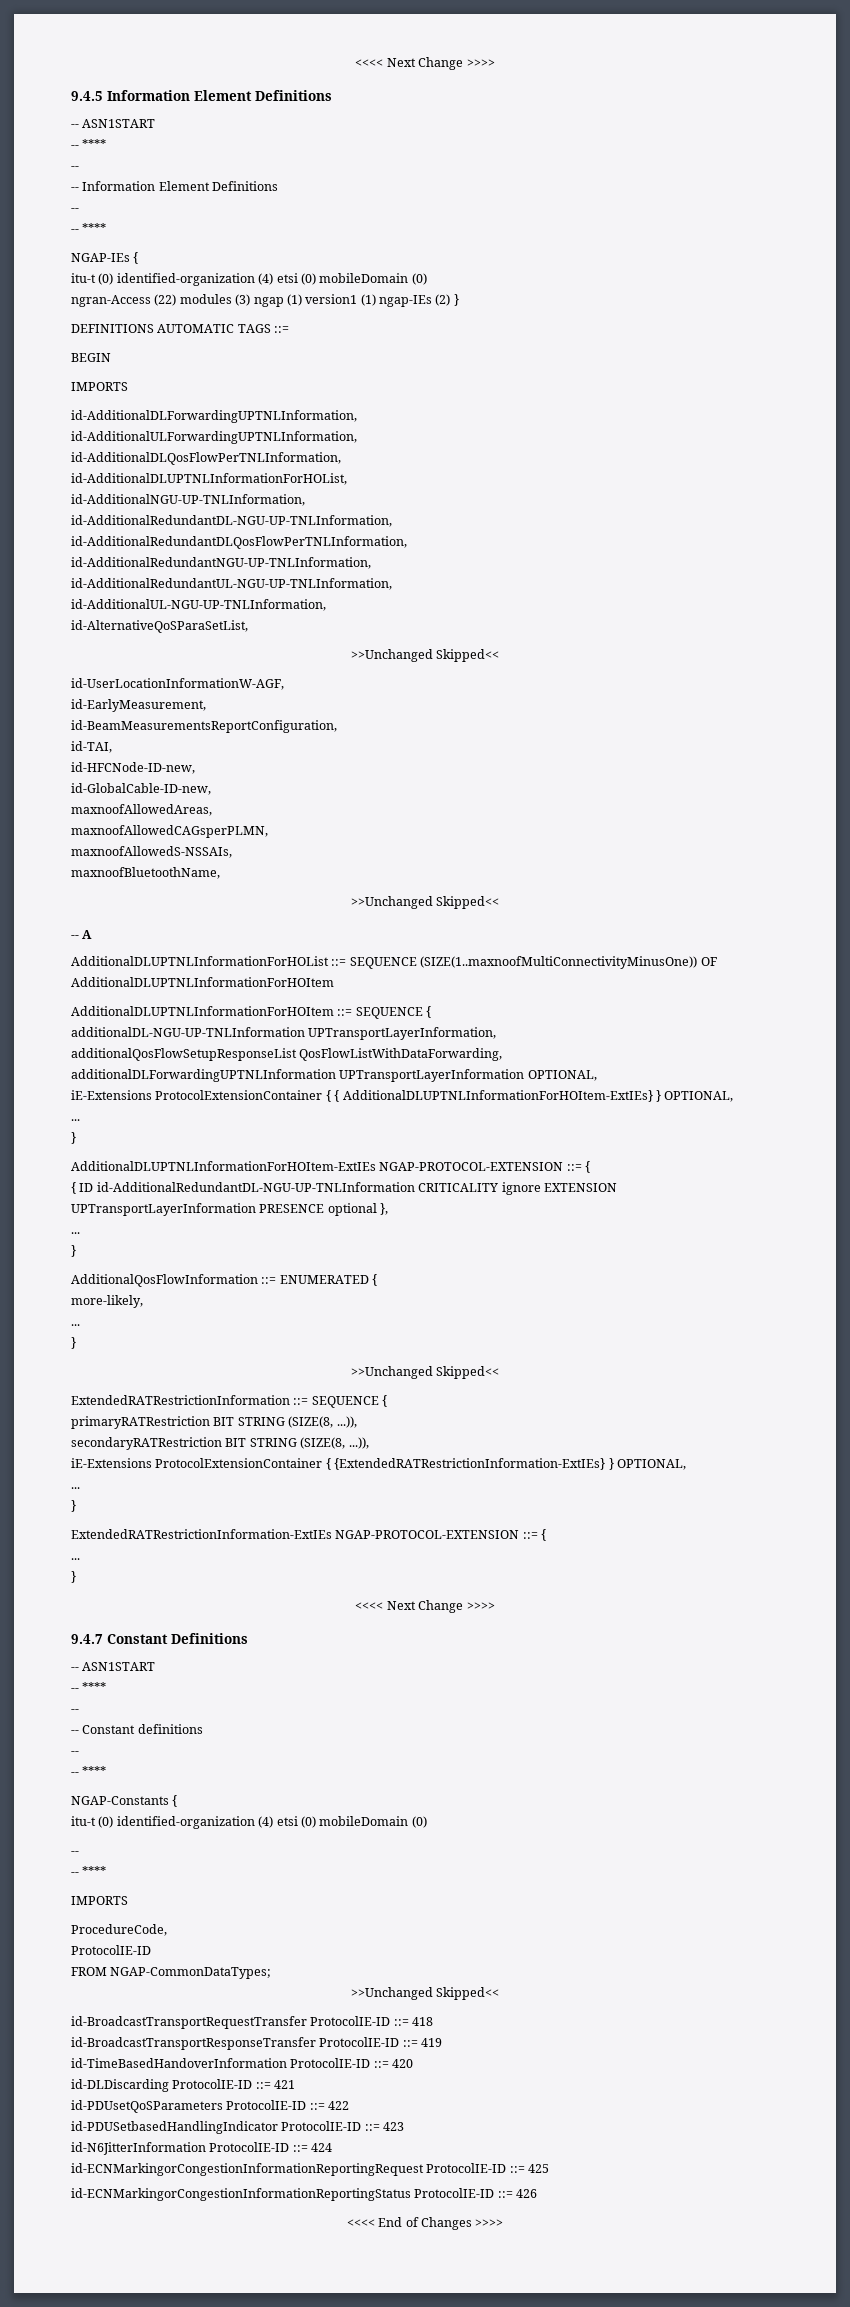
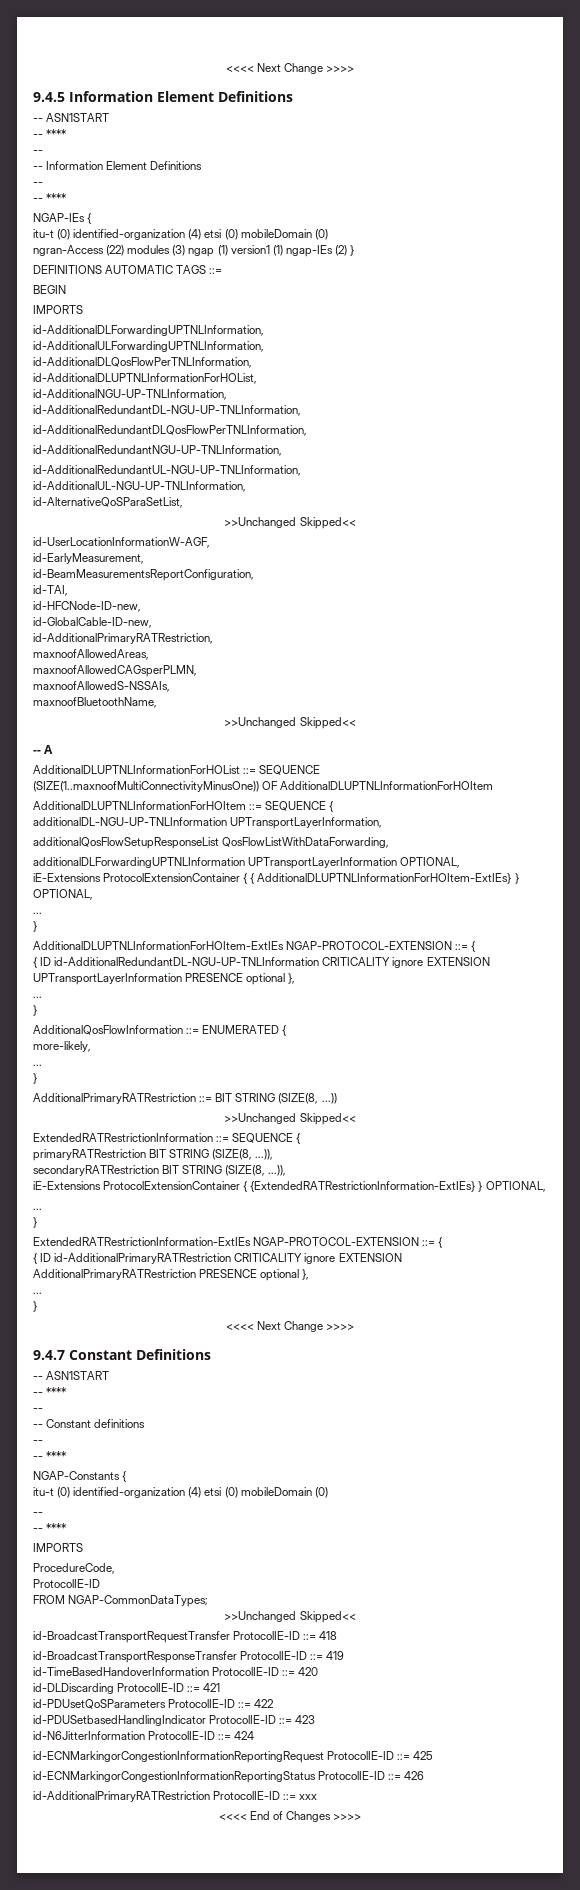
(211, 789) none -> [33,633,213,644] // id-AdditionalPrimaryRATRestriction,
(76, 1343) none -> [33,1093,337,1104] // AdditionalPrimaryRATRestriction ::= BIT STRING (SIZE(8, ...))
(547, 1535) none -> [33,1253,402,1264] [33,1269,310,1281] // { ID id-AdditionalPrimaryRATRestriction CRITICALITY ignore EXTENSION AdditionalPrimaryRATRestriction PRESENCE optional },
(538, 2193) none -> [33,1791,318,1802] // id-AdditionalPrimaryRATRestriction ProtocolIE-ID ::= xxx

